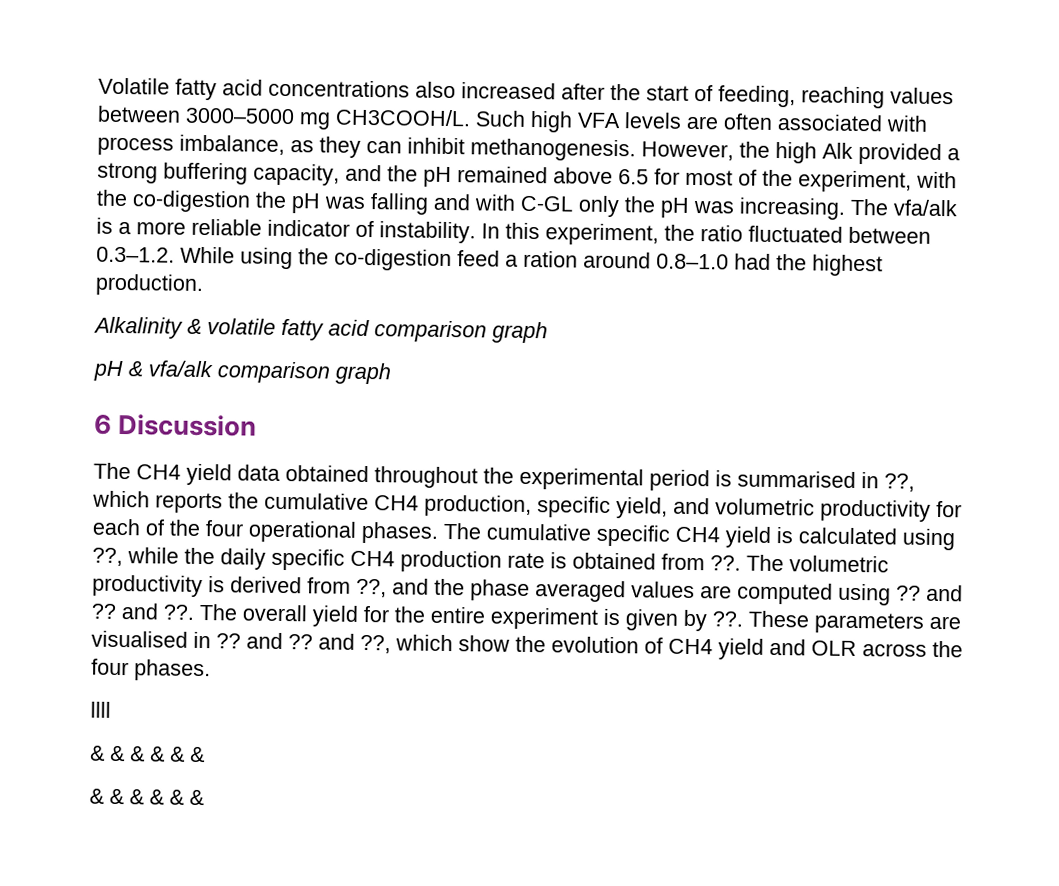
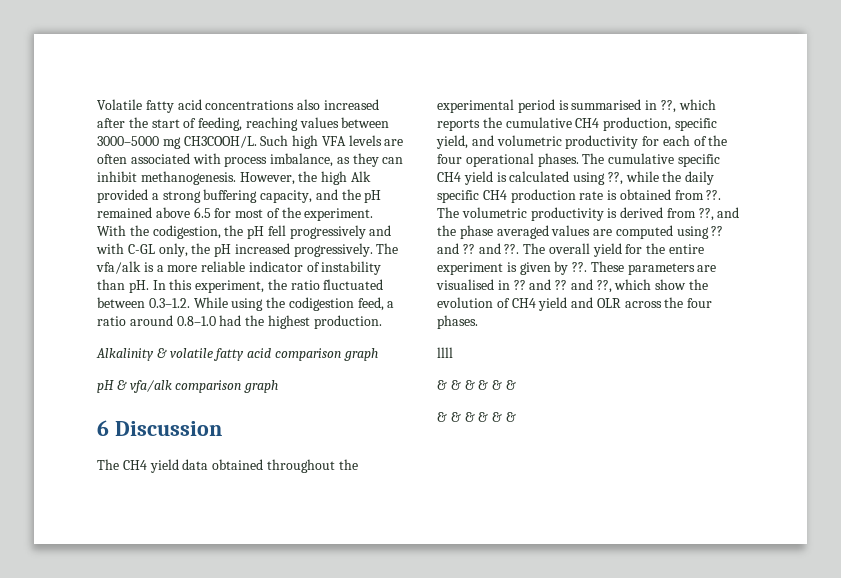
[798,170,957,193] [96,189,429,215] experiment, with the co-digestion the pH was falling -> [304,208,374,221] [97,225,366,239] experiment. With the codigestion, the pH fell progressively
[578,195,846,220] only the pH was increasing. -> [158,243,373,257] only, the pH increased progressively.
[379,221,476,244] instability. -> [321,261,382,275] [97,279,149,293] instability than pH.
[334,248,578,272] co-digestion feed a ration -> [288,297,395,311] [97,316,126,326] codigestion feed, a ratio

